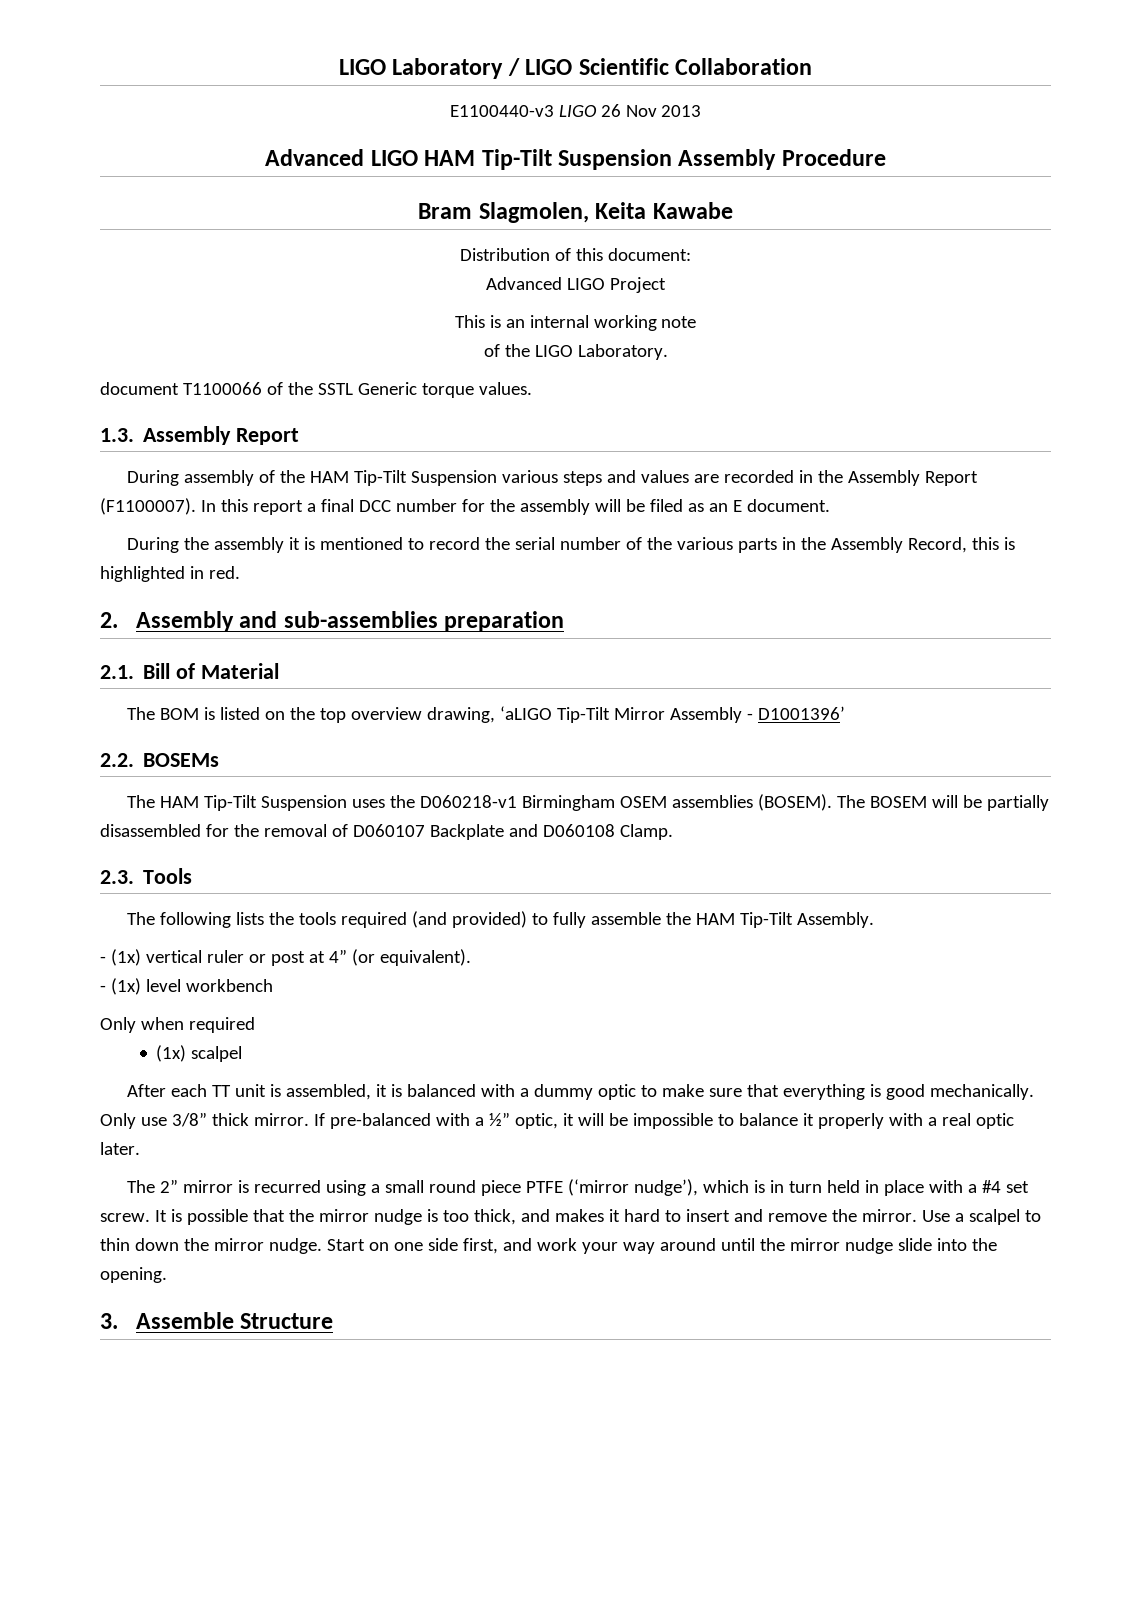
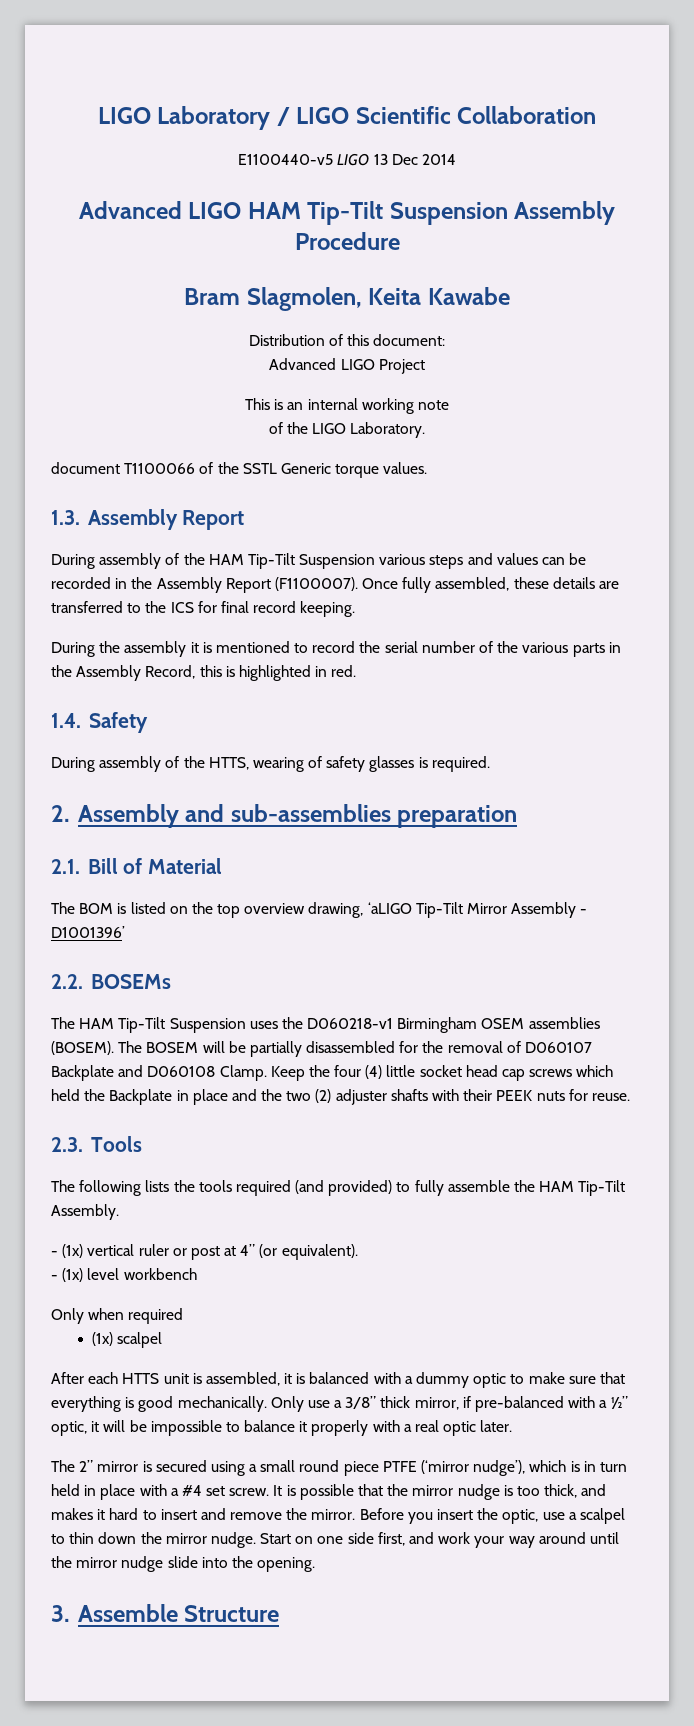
[449,104,702,117] E1100440-v3 LIGO 26 Nov 2013 -> [238,153,456,166] E1100440-v5 LIGO 13 Dec 2014
[694,474,720,483] are -> [542,553,587,565] can be
[200,499,830,515] In this report a final DCC number for the assembly will be filed as an E document. -> [362,577,620,593] [51,601,356,617] Once fully assembled, these details are transferred to the ICS for final record keeping.
(240, 572) none -> [51,712,148,733] [51,756,490,772] // 1.4. Safety // During assembly of the HTTS, wearing of safety glasses is required.
(673, 832) none -> [270,1065,614,1081] [51,1089,630,1105] Keep the four (4) little socket head cap screws which held the Backplate in place and the two (2) adjuster shafts with their PEEK nuts for reuse.
[212,1085,232,1097] TT -> [122,1373,160,1384] HTTS
(167, 1121) none -> [334,1400,343,1408] a
[253,1113,325,1126] mirror. If -> [414,1396,471,1410] mirror, if
[254,1180,322,1193] recurred -> [155,1460,207,1472] secured
[921,1210,950,1222] Use -> [359,1508,565,1524] Before you insert the optic, use

